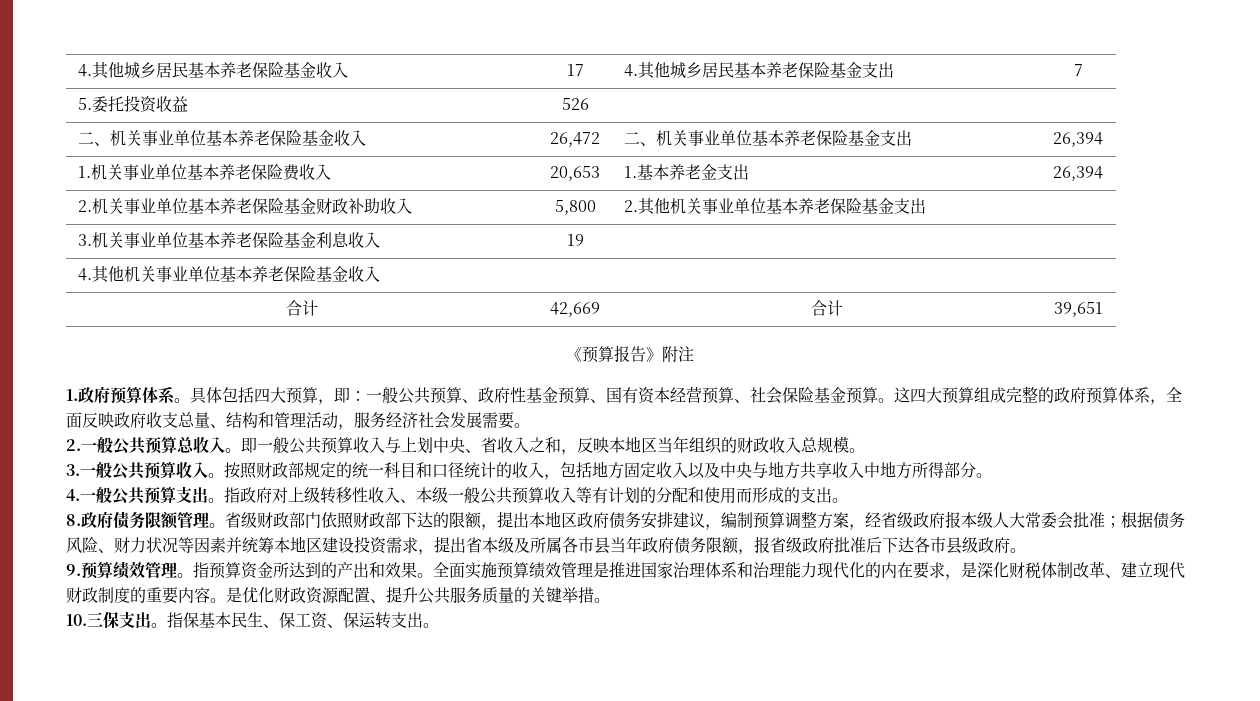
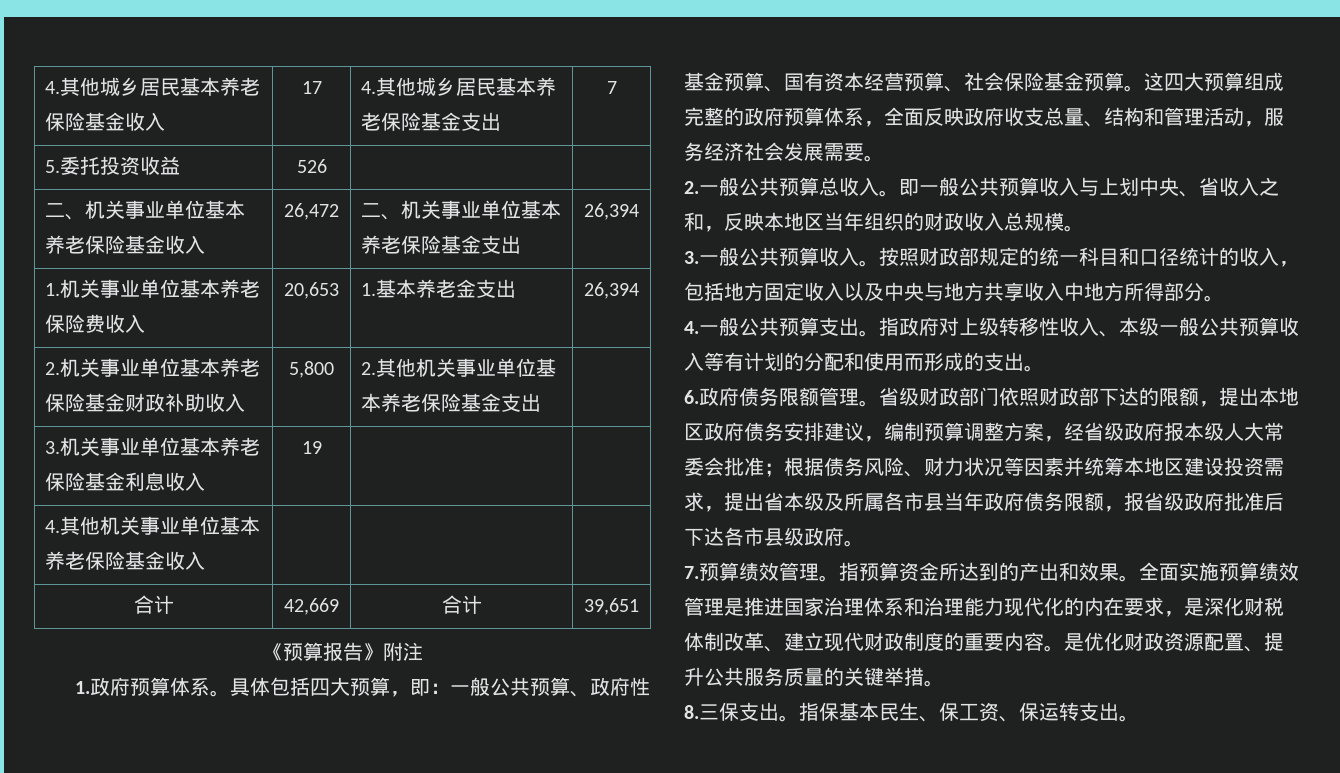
[66,514,81,526] 8. -> [684,390,699,404] 6.
[66,564,81,576] 9. -> [684,566,699,579] 7.
[66,614,87,626] 10. -> [684,705,699,719] 8.

